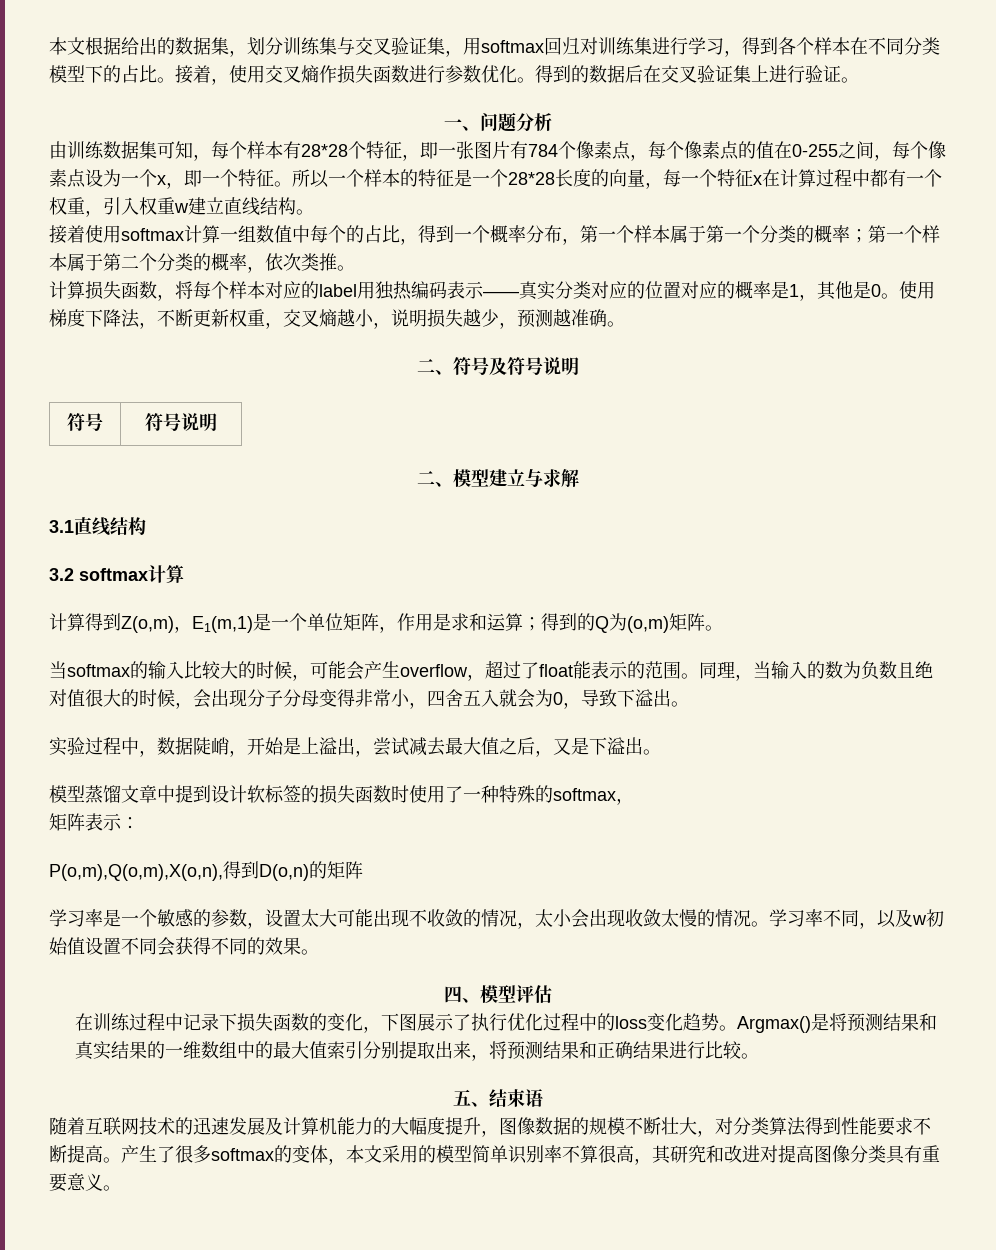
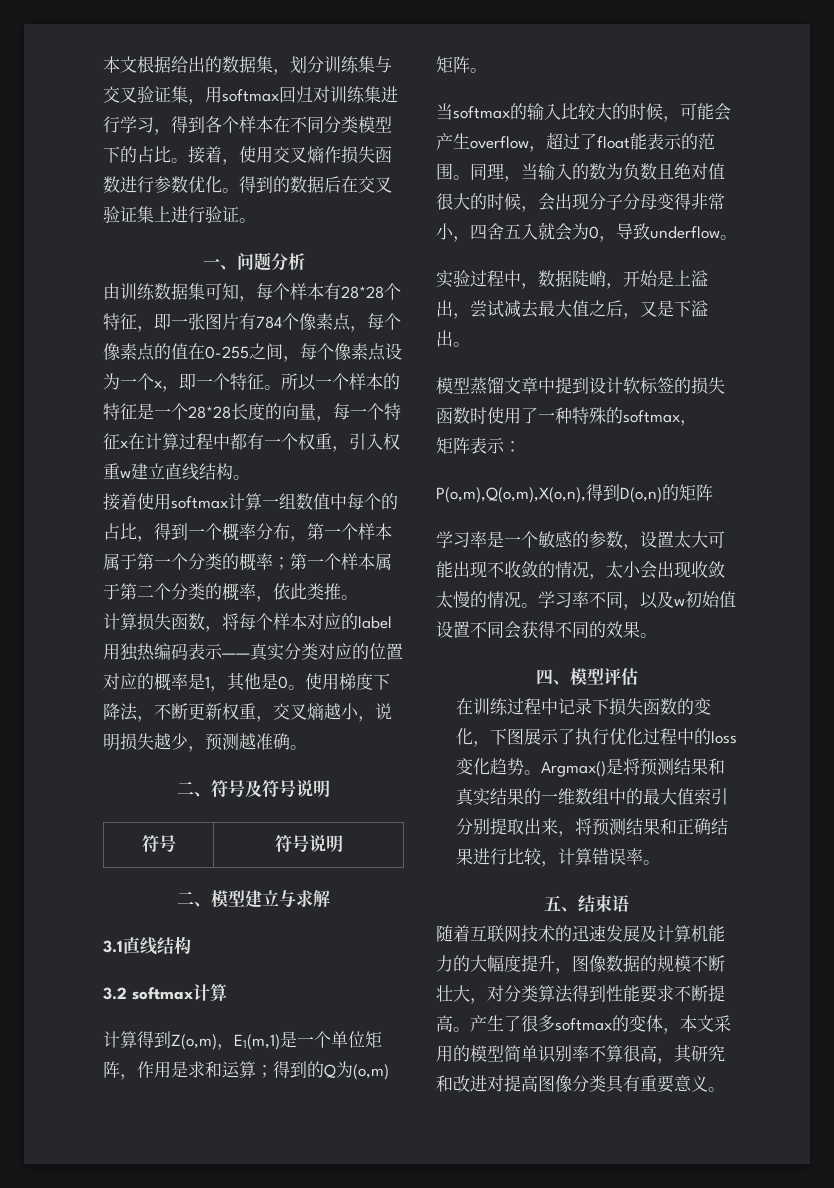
[283,253,301,271] 次 -> [290,583,307,600] 此
[617,689,671,707] 下溢出 -> [650,226,720,239] underflow
(742, 1050) none -> [540,848,643,867] ，计算错误率

